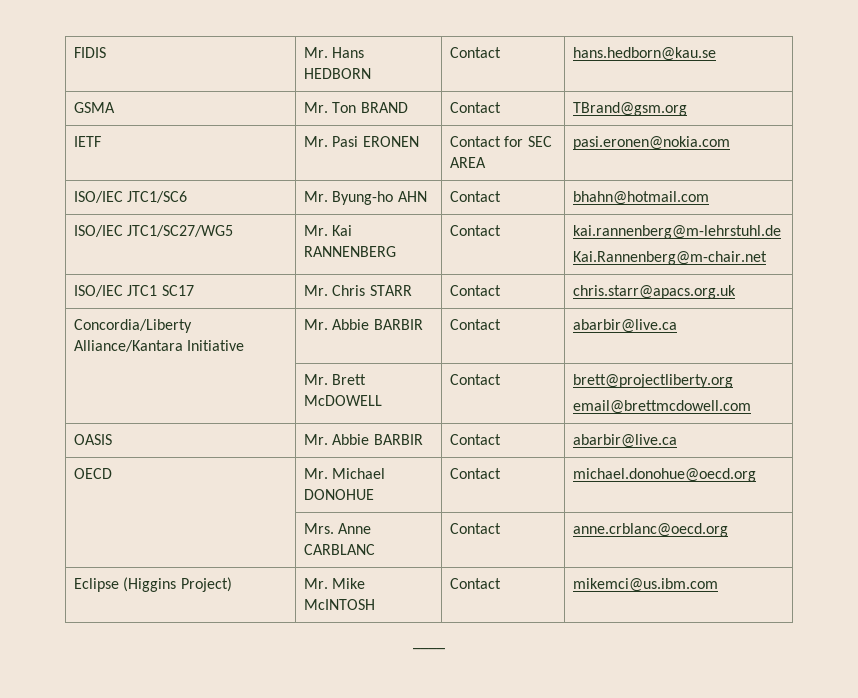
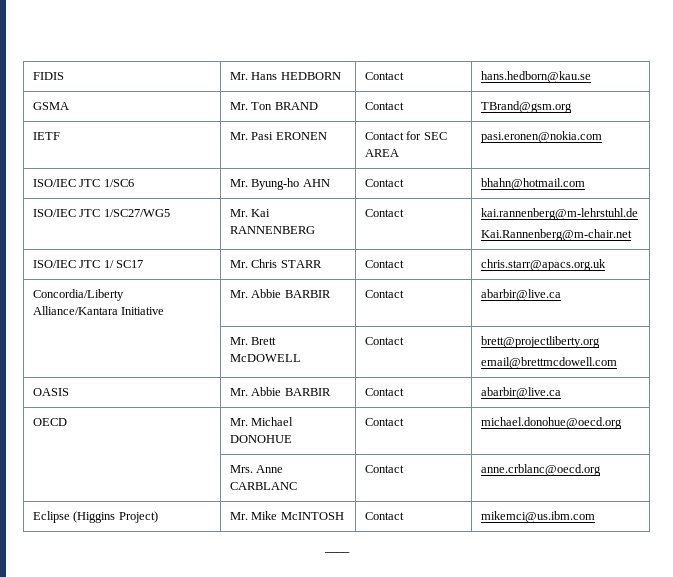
[127,191,188,203] JTC1/SC6 -> [79,179,134,187] JTC 1/SC6
[127,225,234,237] JTC1/SC27/WG5 -> [79,209,170,217] JTC 1/SC27/WG5
[127,285,158,296] JTC1 -> [79,260,114,268] JTC 1/

